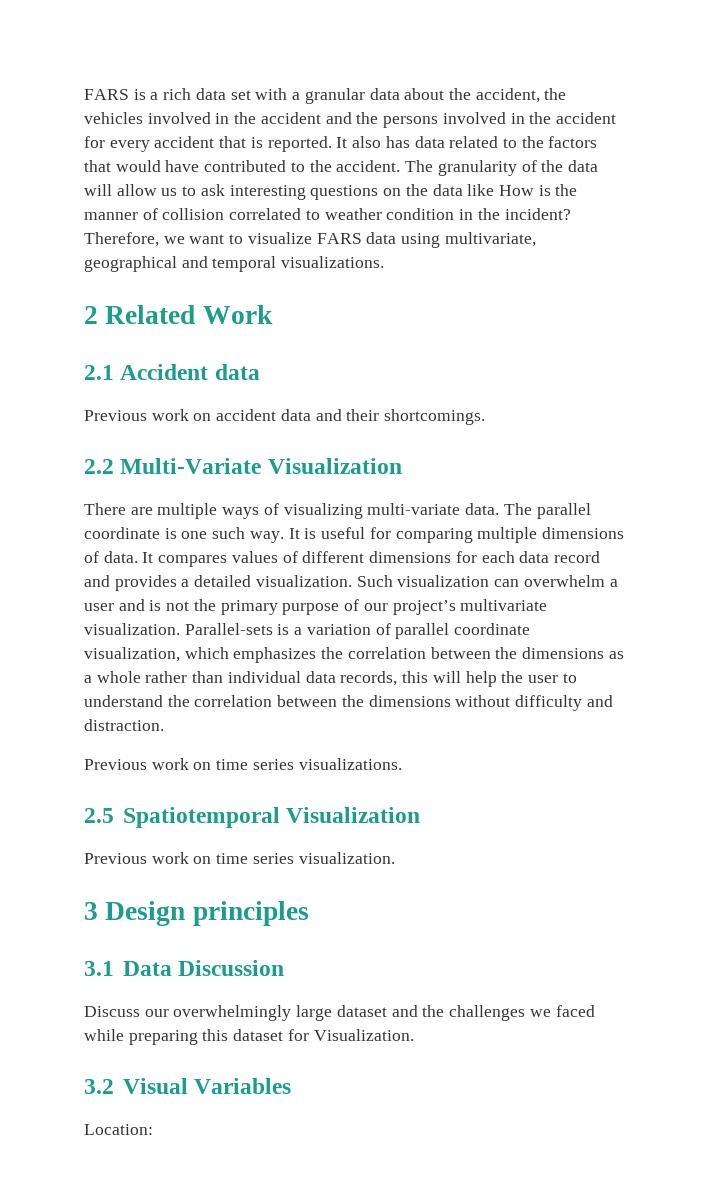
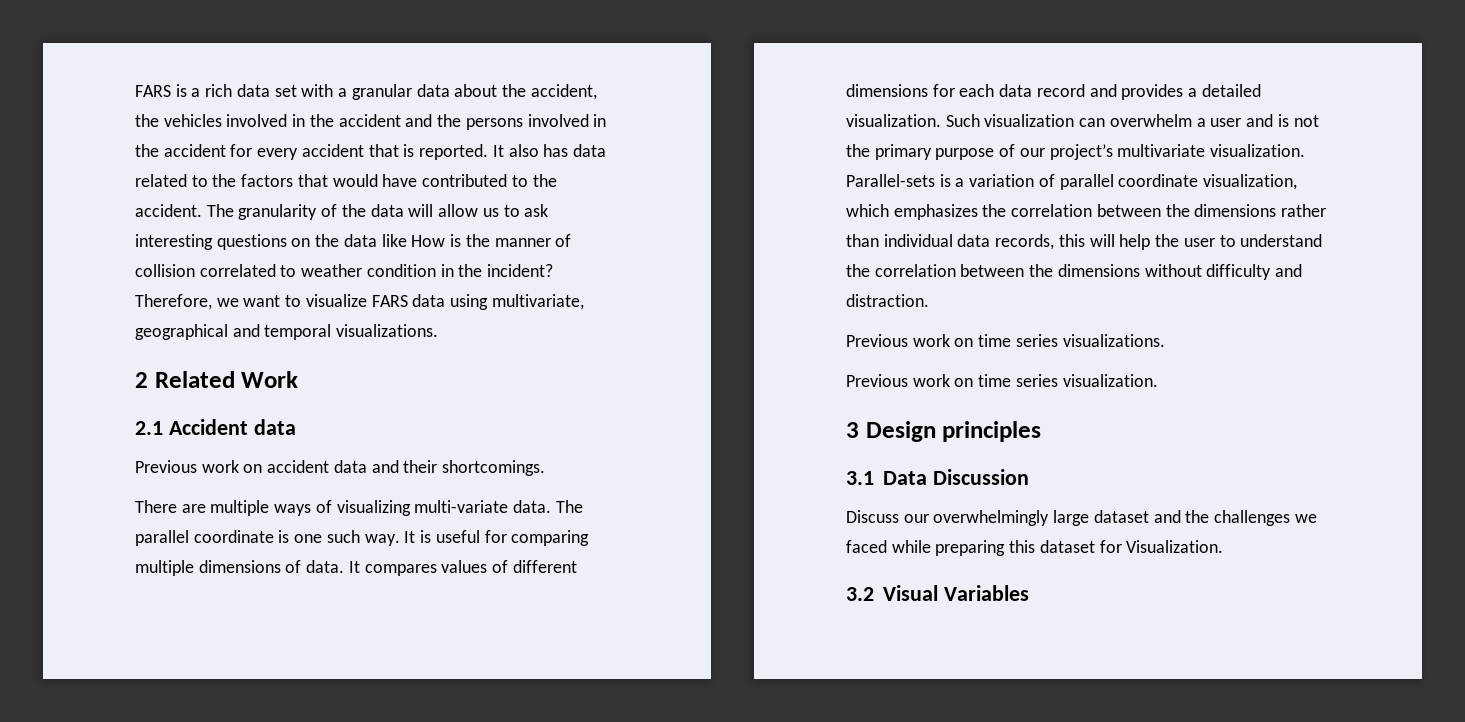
[84,458,402,474] // 2.2 Multi-Variate Visualization -> (546, 468) none
[608,651,624,659] [84,671,141,683] as a whole -> (1277, 210) none
[84,807,421,828] // 2.5 Spatiotemporal Visualization -> (1165, 340) none
[84,1124,153,1135] // Location: -> (1029, 593) none

